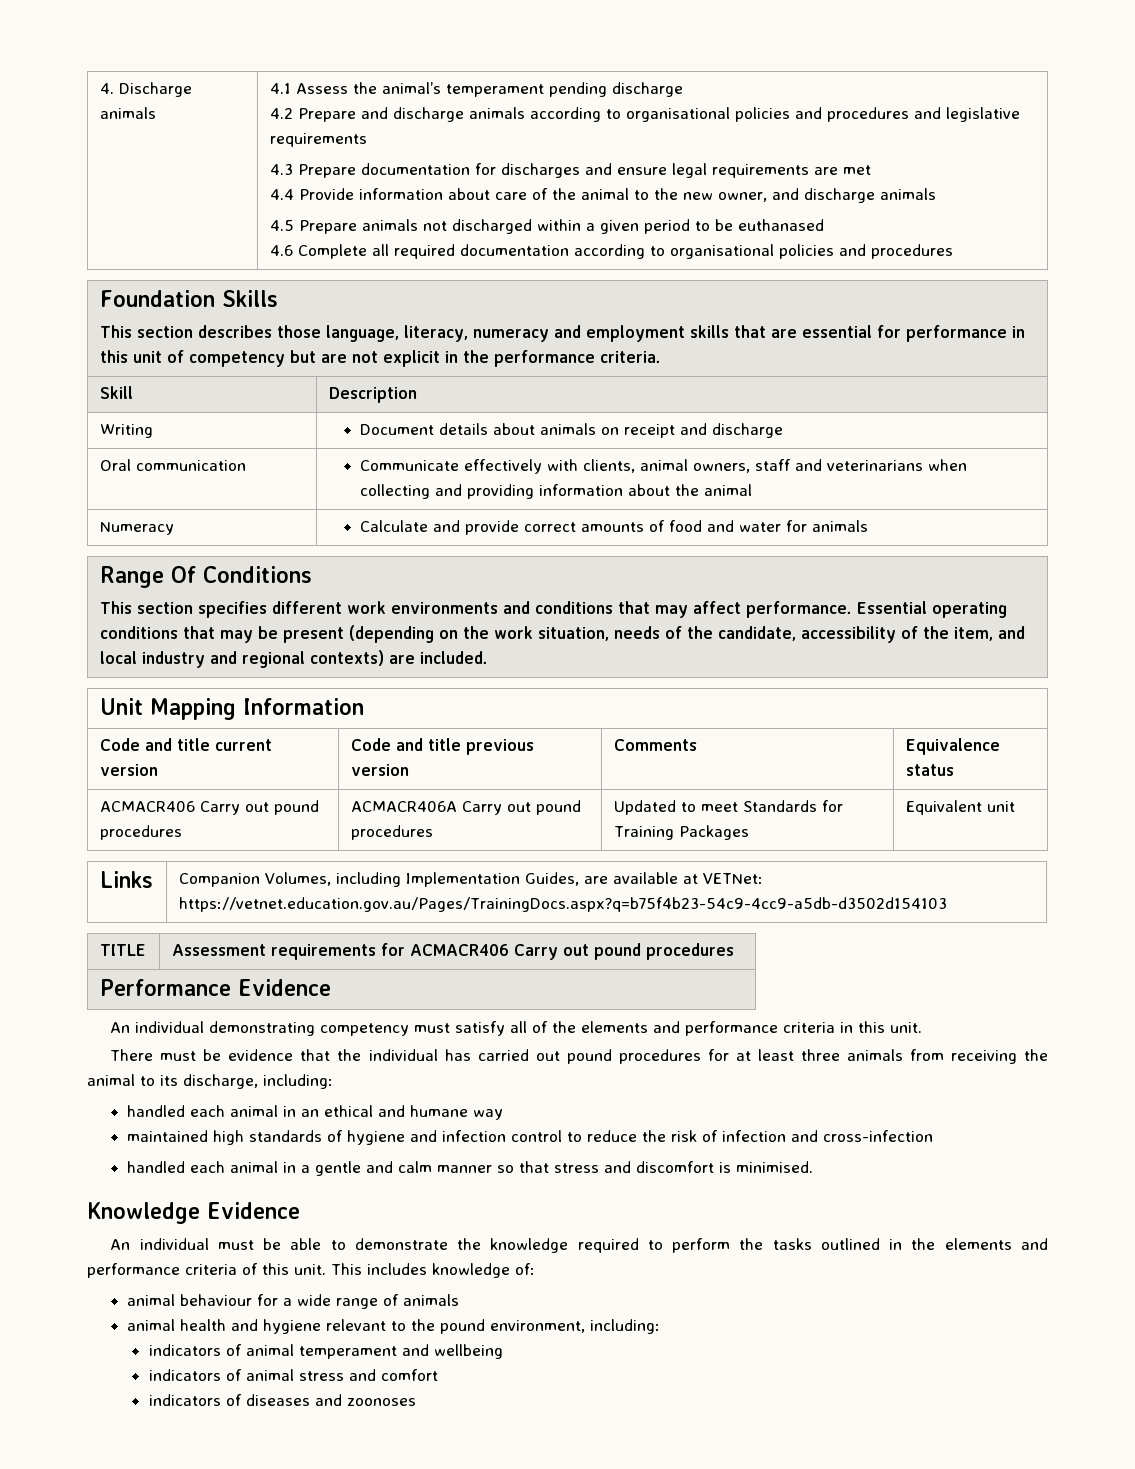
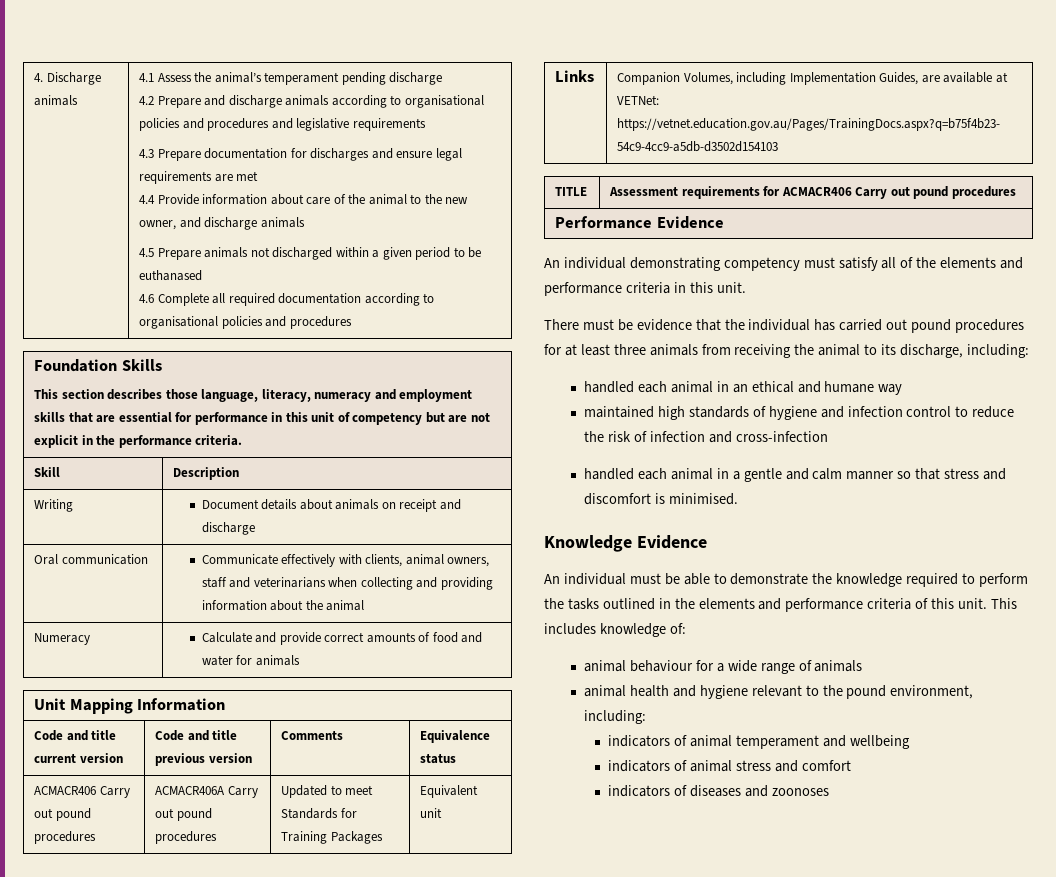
[99,566,312,588] [99,601,1007,618] [99,625,1025,643] [99,650,488,668] // Range Of Conditions // This section specifies different work environments and conditions that may affect performance. Essential operating conditions that may be present (depending on the work situation, needs of the candidate, accessibility of the item, and local industry and regional contexts) are included. -> (300, 660) none

